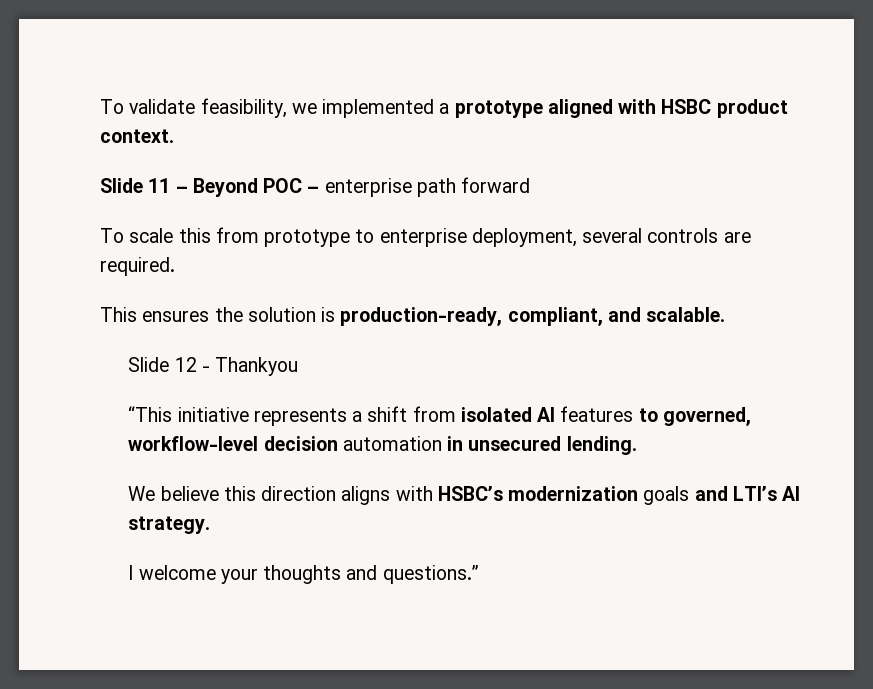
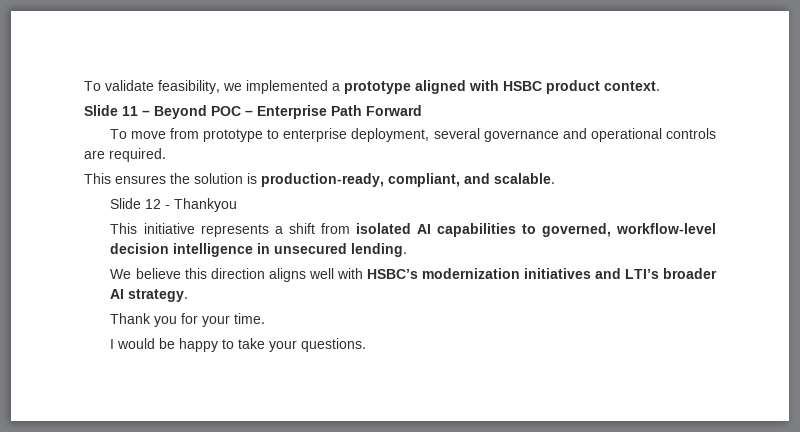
[324,177,531,197] [100,228,211,243] enterprise path forward // To scale this -> [257,105,422,119] [109,129,166,139] Enterprise Path Forward // To move
(643, 235) none -> [483,128,662,142] governance and operational
[128,406,173,422] “This -> [110,223,138,234] This
[560,406,634,422] features -> [436,223,516,237] capabilities
[342,436,442,451] automation -> [173,243,254,257] intelligence
(391, 495) none -> [308,268,334,279] well
[643,486,690,505] goals -> [523,268,591,279] initiatives
(777, 493) none -> [662,268,717,279] broader
[128,565,479,584] I welcome your thoughts and questions.” -> [110,313,266,327] [110,338,367,352] Thank you for your time. // I would be happy to take your questions.

